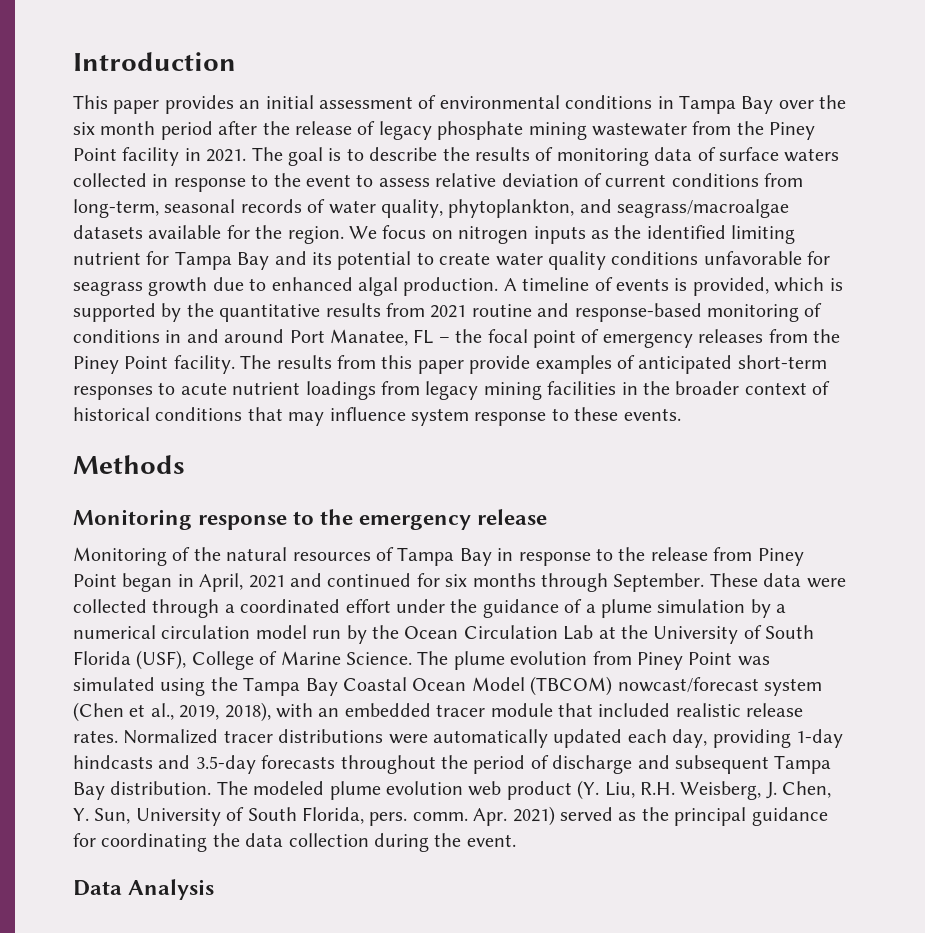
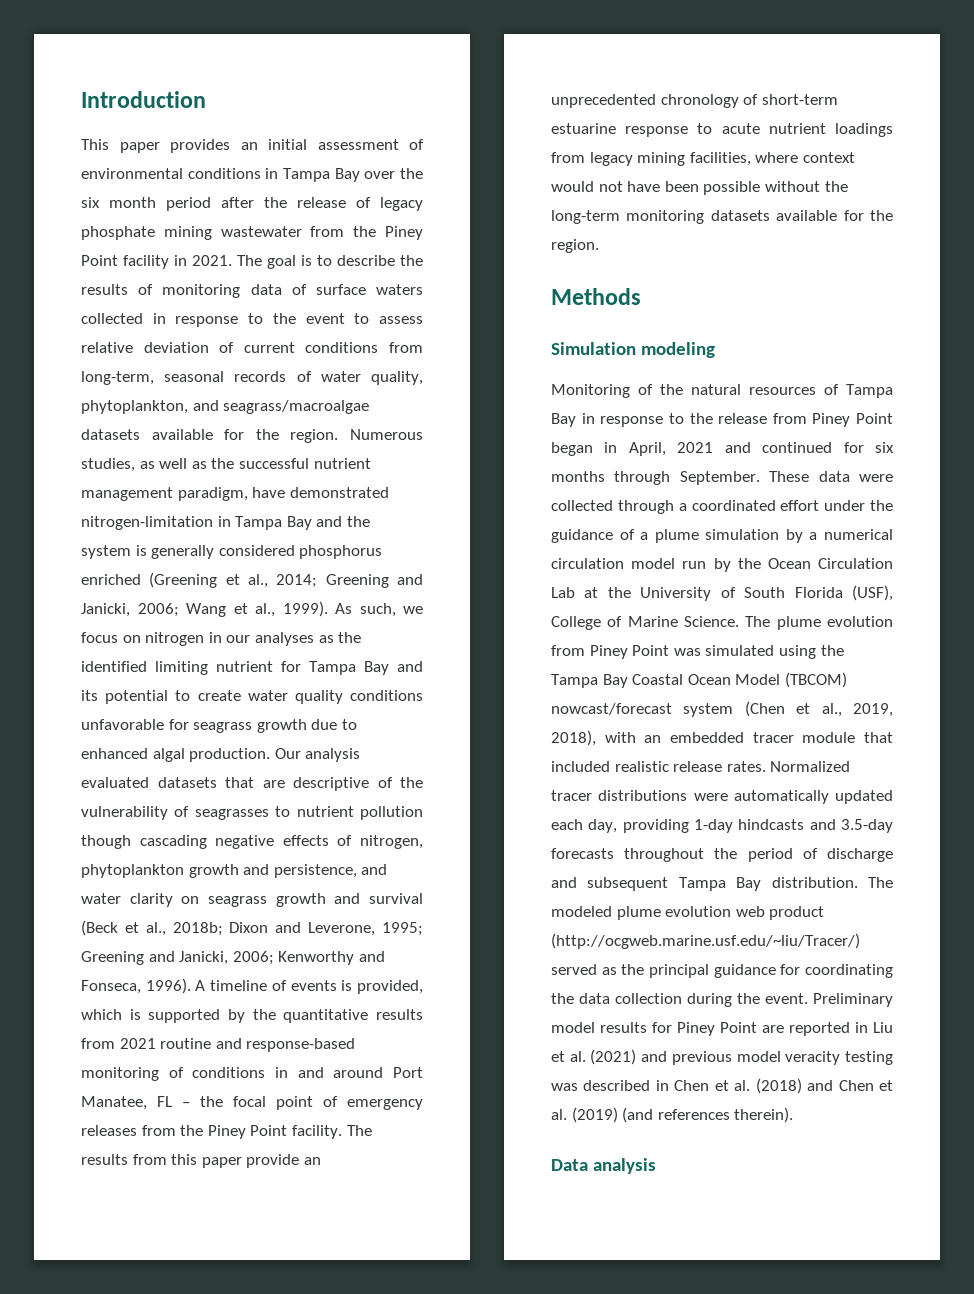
[349,225,586,244] We focus on nitrogen inputs -> [350,429,423,440] [81,458,371,472] [81,487,389,501] [81,516,370,530] [81,545,383,559] [81,572,423,588] [81,601,423,617] [81,632,314,646] Numerous studies, as well as the successful nutrient management paradigm, have demonstrated nitrogen-limitation in Tampa Bay and the system is generally considered phosphorus enriched (Greening et al., 2014; Greening and Janicki, 2006; Wang et al., 1999). As such, we focus on nitrogen in our analyses
(499, 286) none -> [274,748,361,762] [81,777,423,791] [81,806,423,820] [81,835,423,849] [81,864,388,878] [81,893,423,907] [81,920,423,936] [81,951,385,965] [81,978,191,994] Our analysis evaluated datasets that are descriptive of the vulnerability of seagrasses to nutrient pollution though cascading negative effects of nitrogen, phytoplankton growth and persistence, and water clarity on seagrass growth and survival (Beck et al., 2018b; Dixon and Leverone, 1995; Greening and Janicki, 2006; Kenworthy and Fonseca, 1996).
[535,355,827,374] [73,386,153,400] examples of anticipated short-term responses -> [303,1157,321,1165] [551,94,838,108] [551,123,689,137] an unprecedented chronology of short-term estuarine response
[547,381,831,395] [73,407,681,426] [73,455,185,474] [73,509,548,530] facilities in the broader context of historical conditions that may influence system response to these events. // Methods // Monitoring response to the emergency release -> [689,152,855,166] [551,181,848,195] [551,210,893,224] [551,239,599,253] [551,288,641,305] [551,342,716,358] facilities, where context would not have been possible without the long-term monitoring datasets available for the region. // Methods // Simulation modeling
[577,780,832,800] [73,806,555,826] (Y. Liu, R.H. Weisberg, J. Chen, Y. Sun, University of South Florida, pers. comm. Apr. 2021) -> [551,933,860,949] (http://ocgweb.marine.usf.edu/~liu/Tracer/)
(516, 840) none -> [813,993,893,1007] [551,1022,893,1036] [551,1049,893,1065] [551,1078,893,1094] [551,1107,794,1123] Preliminary model results for Piney Point are reported in Liu et al. (2021) and previous model veracity testing was described in Chen et al. (2018) and Chen et al. (2019) (and references therein).
[128,879,215,900] Analysis -> [593,1158,657,1174] analysis

